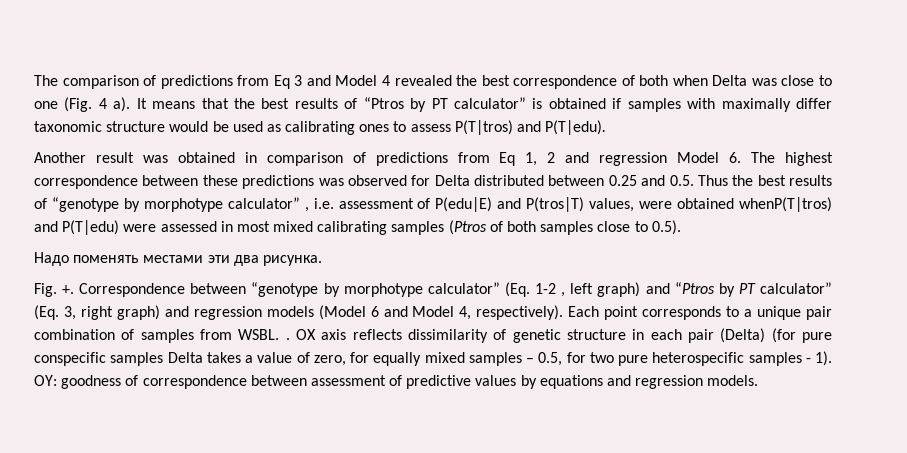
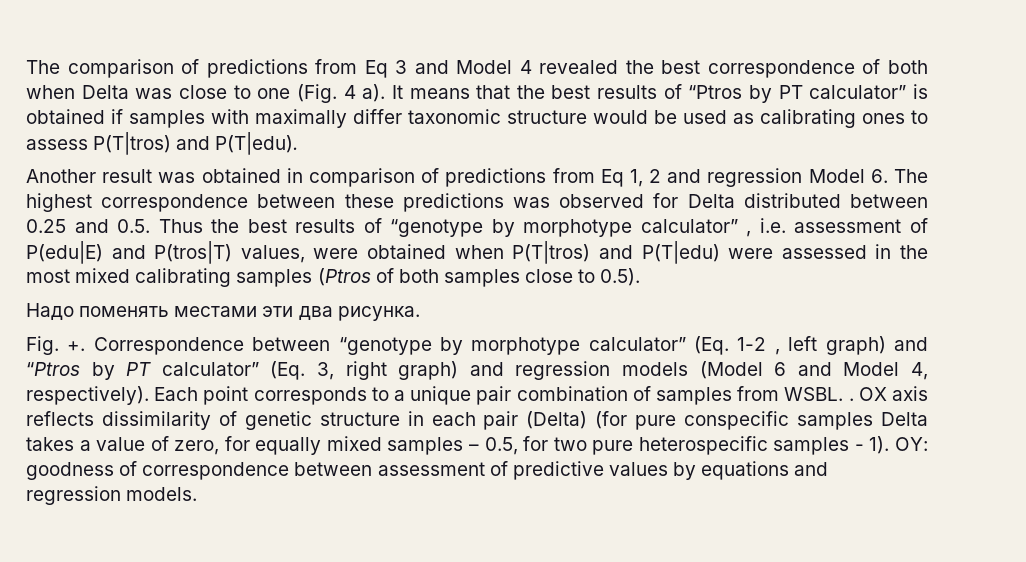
[738,197,832,212] whenP(T|tros) -> [454,241,591,264] when P(T|tros)
(233, 226) none -> [900,245,929,259] the

